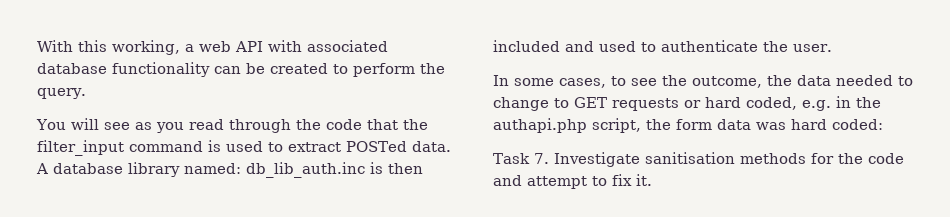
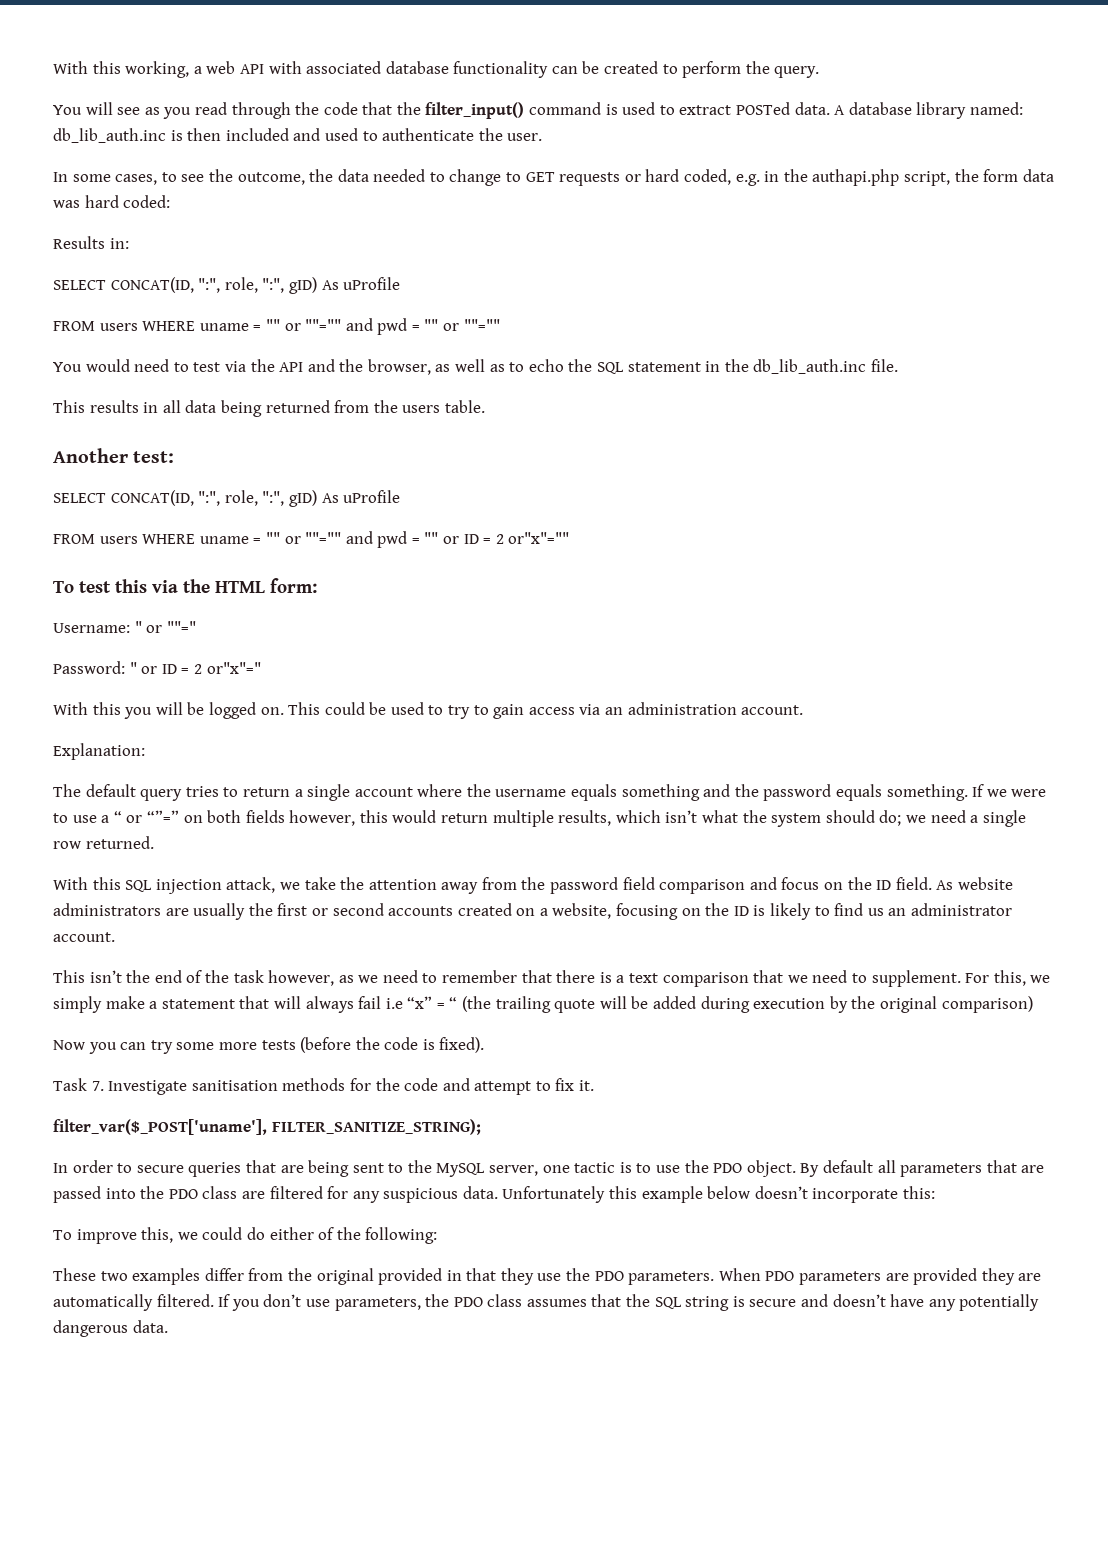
[37,140,124,156] filter_input -> [425,102,525,119] filter_input()
(883, 124) none -> [53,236,129,249] [53,277,401,294] [53,318,500,335] [53,359,898,375] [53,400,485,417] [53,448,175,463] [53,490,401,507] [53,531,570,548] [53,578,317,593] [53,621,196,633] [53,661,261,674] [53,702,804,719] [53,743,145,760] [53,784,1047,801] [53,810,1026,827] [53,836,154,849] [53,877,1013,894] [53,903,1012,920] [53,932,115,942] [53,970,1051,987] [53,996,1033,1013] [53,1037,485,1054] // Results in: // SELECT CONCAT(ID, ":", role, ":", gID) As uProfile // FROM users WHERE uname = "" or ""="" and pwd = "" or ""="" // You would need to test via the API and the browser, as well as to echo the SQL statement in the db_lib_auth.inc file. // This results in all data being returned from the users table. // Another test: // SELECT CONCAT(ID, ":", role, ":", gID) As uProfile // FROM users WHERE uname = "" or ""="" and pwd = "" or ID = 2 or"x"="" // To test this via the HTML form: // Username: " or ""=" // Password: " or ID = 2 or"x"=" // With this you will be logged on. This could be used to try to gain access via an administration account. // Explanation: // The default query tries to return a single account where the username equals something and the password equals something. If we were to use a “ or “”=” on both fields however, this would return multiple results, which isn’t what the system should do; we need a single row returned. // With this SQL injection attack, we take the attention away from the password field comparison and focus on the ID field. As website administrators are usually the first or second accounts created on a website, focusing on the ID is likely to find us an administrator account. // This isn’t the end of the task however, as we need to remember that there is a text comparison that we need to supplement. For this, we simply make a statement that will always fail i.e “x” = “ (the trailing quote will be added during execution by the original comparison) // Now you can try some more tests (before the code is fixed).
(652, 180) none -> [53,1119,481,1135] [53,1160,1045,1177] [53,1186,936,1203] [53,1227,438,1244] [53,1268,1042,1285] [53,1294,1040,1311] [53,1320,168,1337] // filter_var($_POST['uname'], FILTER_SANITIZE_STRING); // In order to secure queries that are being sent to the MySQL server, one tactic is to use the PDO object. By default all parameters that are passed into the PDO class are filtered for any suspicious data. Unfortunately this example below doesn’t incorporate this: // To improve this, we could do either of the following: // These two examples differ from the original provided in that they use the PDO parameters. When PDO parameters are provided they are automatically filtered. If you don’t use parameters, the PDO class assumes that the SQL string is secure and doesn’t have any potentially dangerous data.

